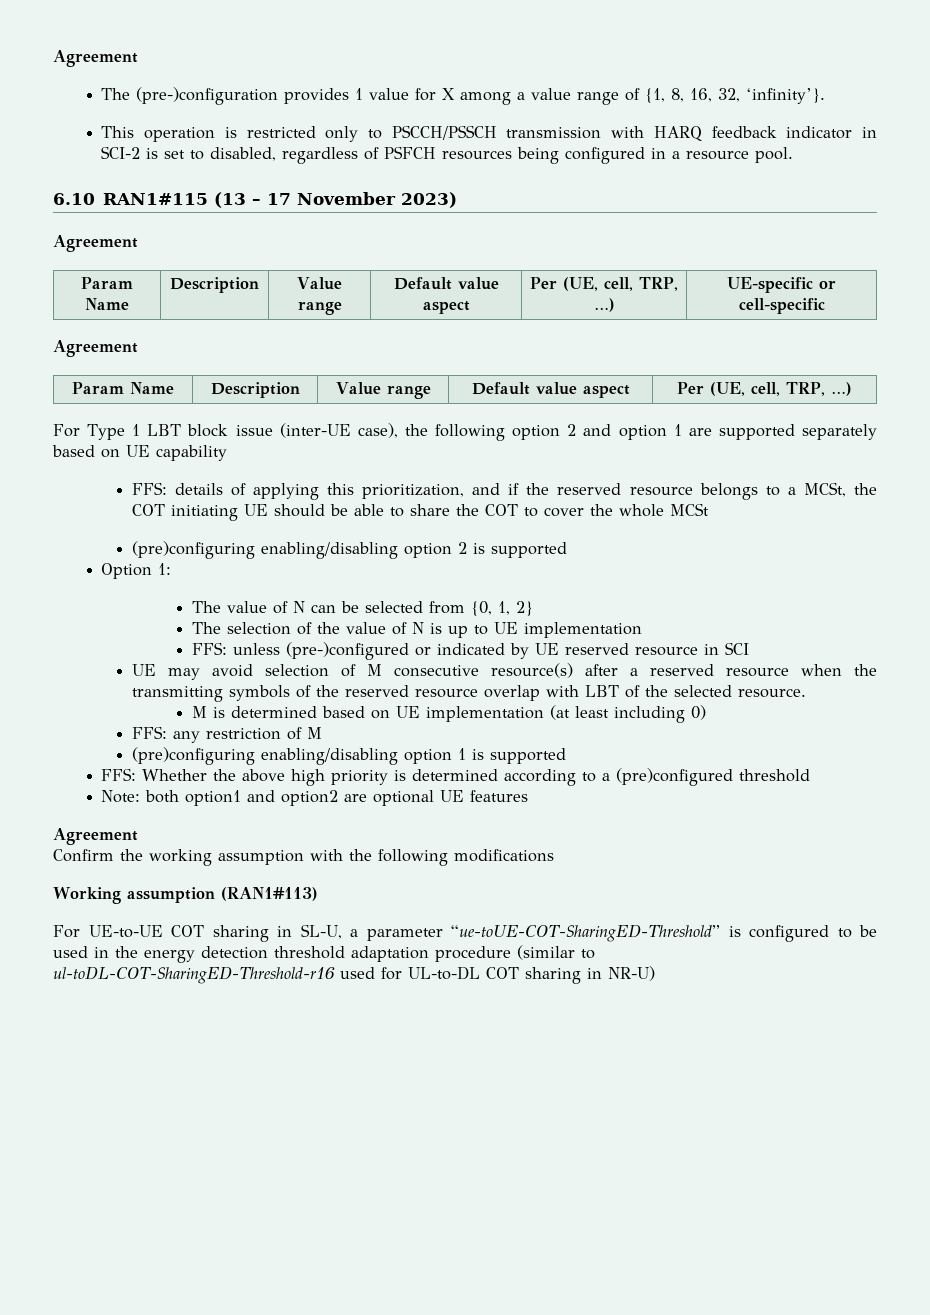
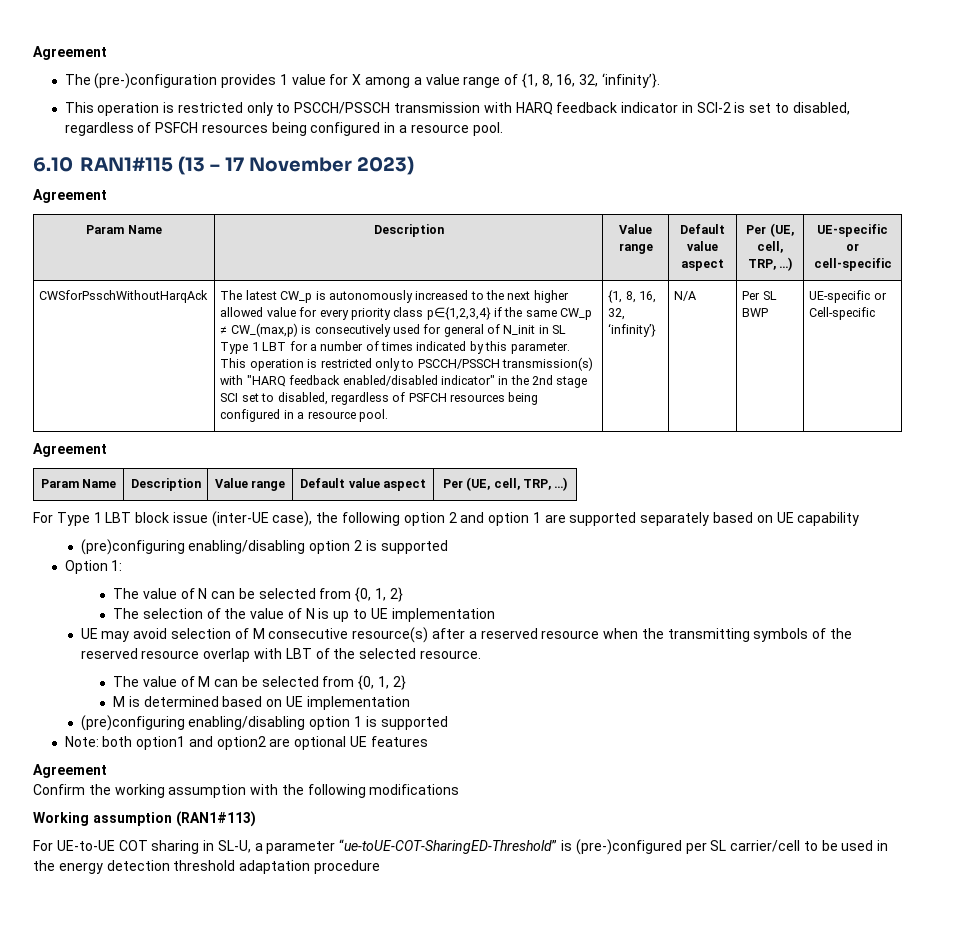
(825, 306) none -> [39,290,209,303] [220,290,569,303] [220,307,593,320] [220,323,567,337] [220,341,570,354] [220,357,594,371] [220,375,588,388] [220,392,539,405] [220,409,388,422] [608,290,657,303] [608,308,626,320] [608,323,657,337] [674,291,697,301] [742,291,777,300] [742,308,769,317] [809,290,887,303] [809,307,876,320] // CWSforPsschWithoutHarqAck | The latest CW_p is autonomously increased to the next higher allowed value for every priority class p∈{1,2,3,4} if the same CW_p ≠ CW_(max,p) is consecutively used for general of N_init in SL Type 1 LBT for a number of times indicated by this parameter. This operation is restricted only to PSCCH/PSSCH transmission(s) with "HARQ feedback enabled/disabled indicator" in the 2nd stage SCI set to disabled, regardless of PSFCH resources being configured in a resource pool. | {1, 8, 16, 32, ‘infinity’} | N/A | Per SL BWP | UE-specific or Cell-specific
[131,482,878,500] [131,503,709,521] // FFS: details of applying this prioritization, and if the reserved resource belongs to a MCSt, the COT initiating UE should be able to share the COT to cover the whole MCSt -> (860, 519) none
[192,642,750,660] // FFS: unless (pre-)configured or indicated by UE reserved resource in SCI -> (495, 615) none
(806, 693) none -> [112,675,406,690] // The value of M can be selected from {0, 1, 2}
[550,705,707,723] [131,726,322,743] (at least including 0) // FFS: any restriction of M -> (410, 703) none
[101,768,811,786] // FFS: Whether the above high priority is determined according to a (pre)configured threshold -> (448, 723) none
[748,925,829,942] configured -> [575,839,801,855] (pre-)configured per SL carrier/cell
[517,945,595,960] [53,966,655,984] (similar to ul-toDL-COT-SharingED-Threshold-r16 used for UL-to-DL COT sharing in NR-U) -> (380, 867) none

